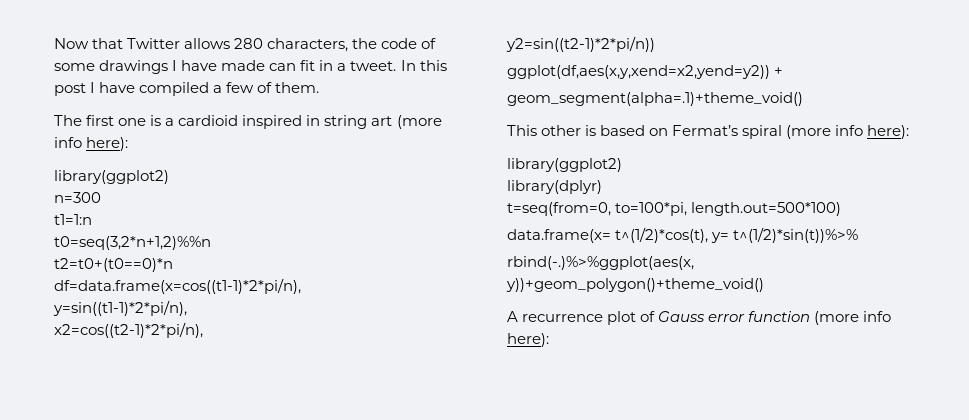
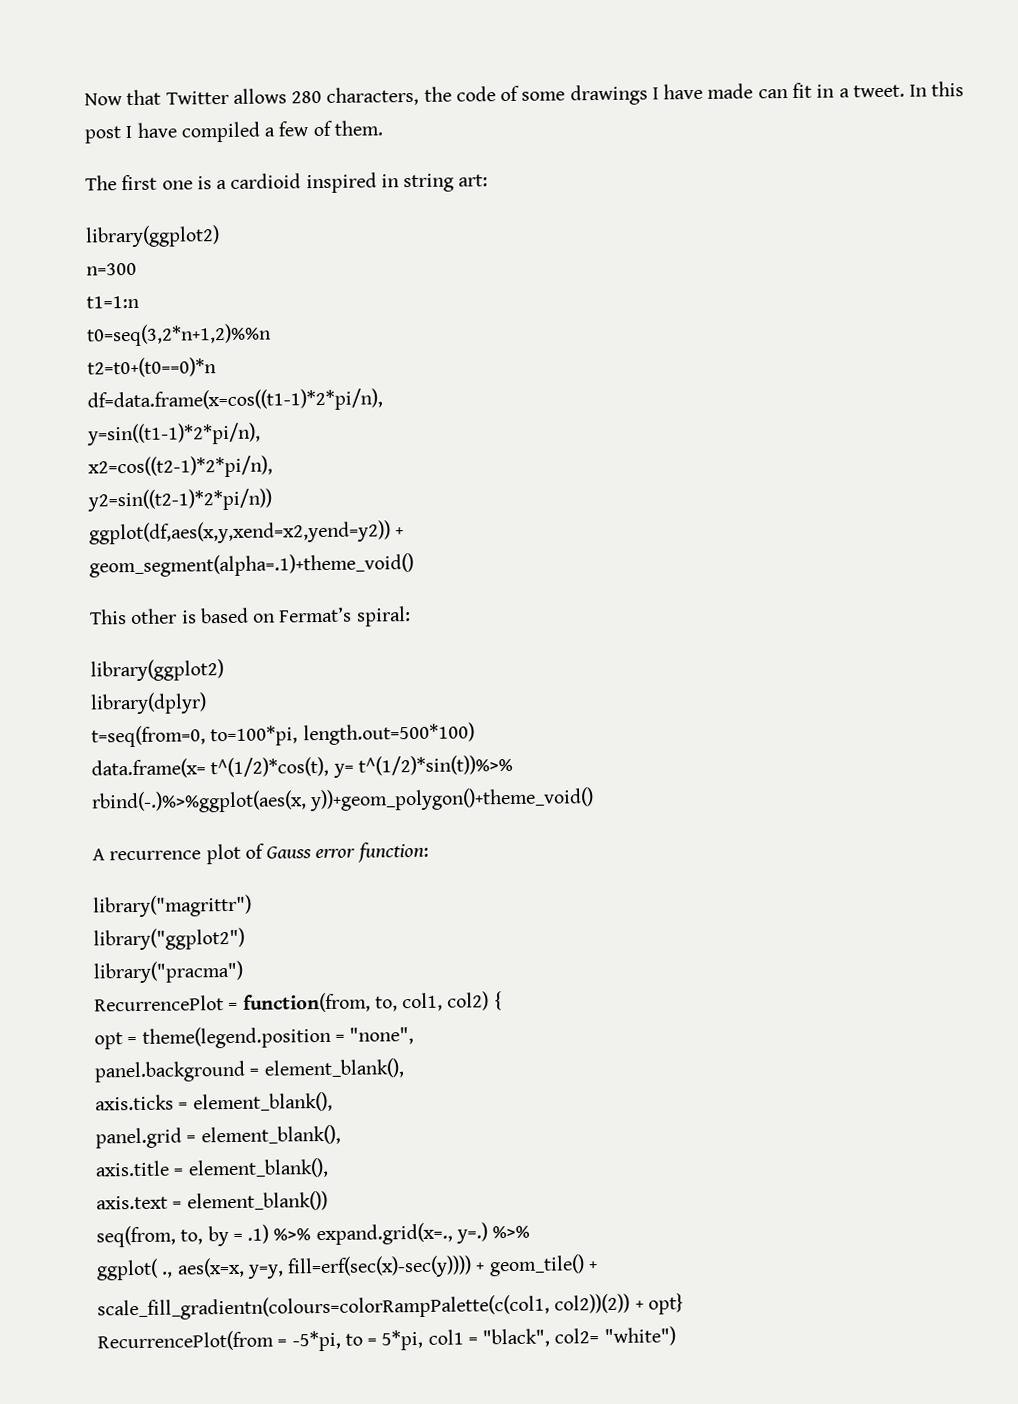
[371,115,442,129] [54,137,129,151] art (more info here): -> [458,174,489,187] art:
[742,125,910,139] spiral (more info here): -> [355,606,411,627] spiral:
[748,311,892,325] [507,333,549,347] function (more info here): -> [357,841,429,863] [93,894,252,918] [93,927,245,951] [93,960,243,984] [94,991,502,1013] [94,1025,415,1050] [94,1058,404,1083] [95,1091,333,1113] [95,1124,341,1149] [95,1157,329,1179] [96,1190,328,1212] [96,1222,531,1248] [96,1254,598,1281] [97,1293,684,1321] [97,1326,676,1352] function: // library("magrittr") // library("ggplot2") // library("pracma") // RecurrencePlot = function(from, to, col1, col2) { // opt = theme(legend.position = "none", // panel.background = element_blank(), // axis.ticks = element_blank(), // panel.grid = element_blank(), // axis.title = element_blank(), // axis.text = element_blank()) // seq(from, to, by = .1) %>% expand.grid(x=., y=.) %>% // ggplot( ., aes(x=x, y=y, fill=erf(sec(x)-sec(y)))) + geom_tile() + // scale_fill_gradientn(colours=colorRampPalette(c(col1, col2))(2)) + opt} // RecurrencePlot(from = -5*pi, to = 5*pi, col1 = "black", col2= "white")

